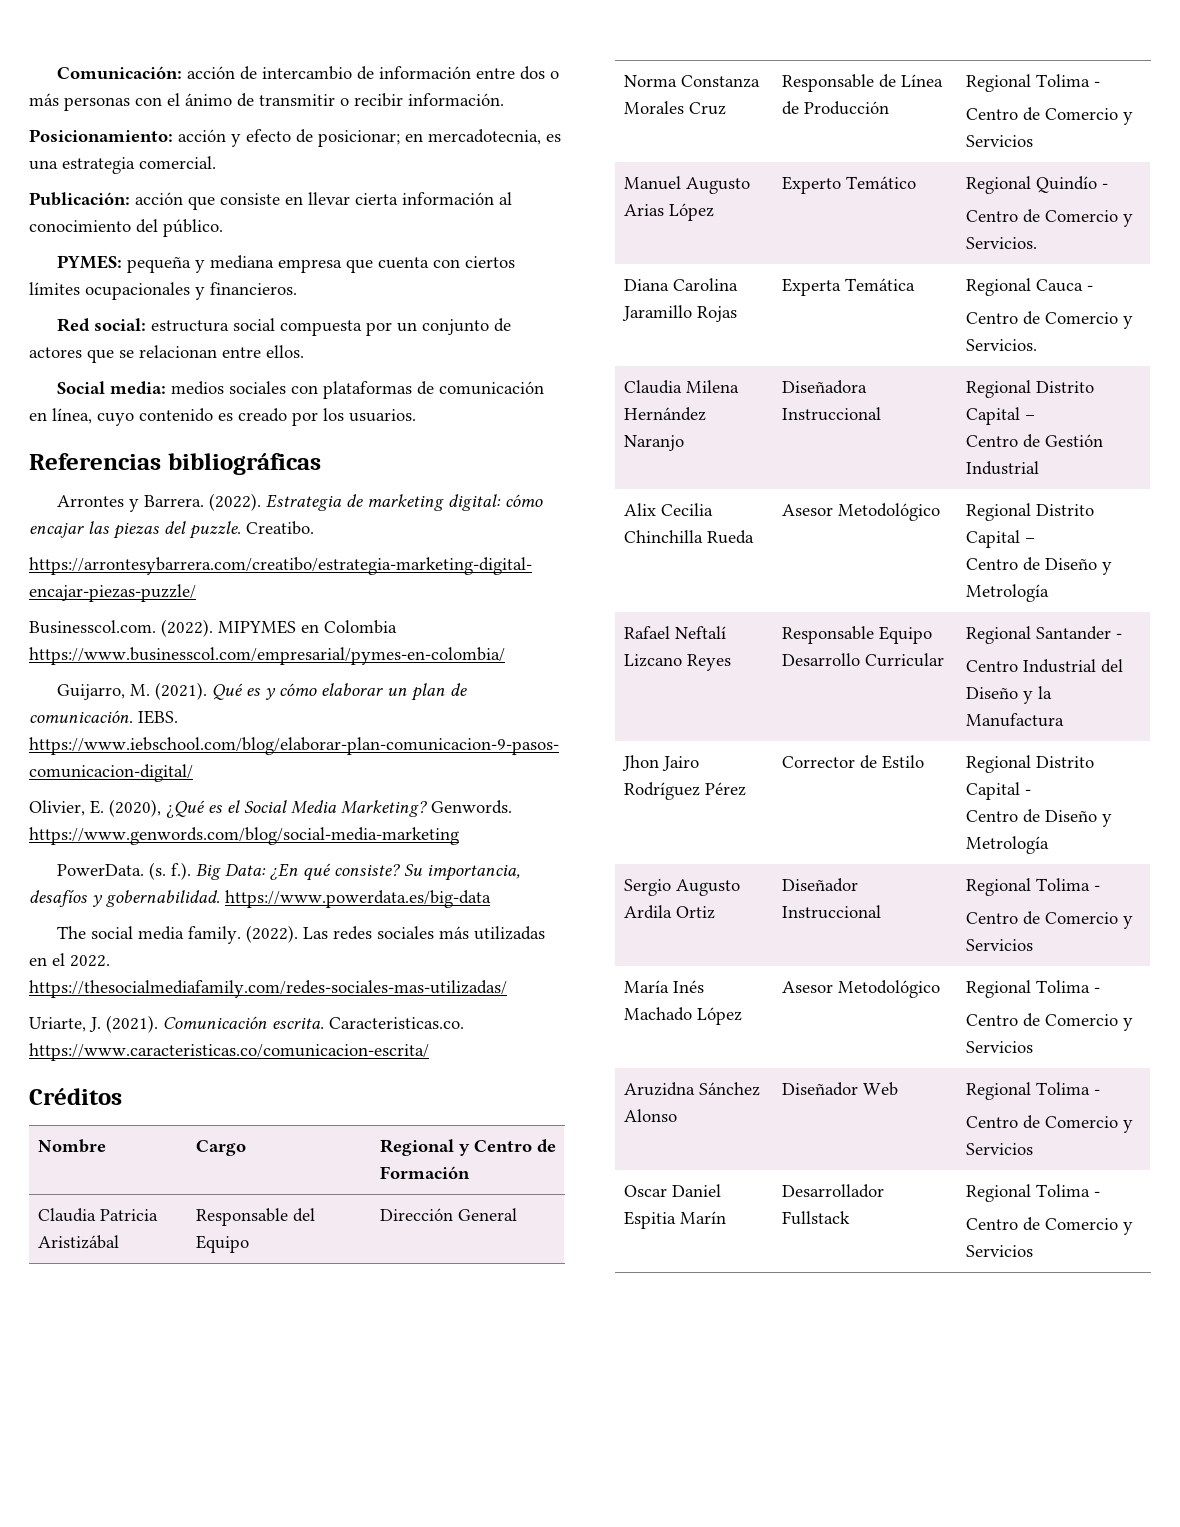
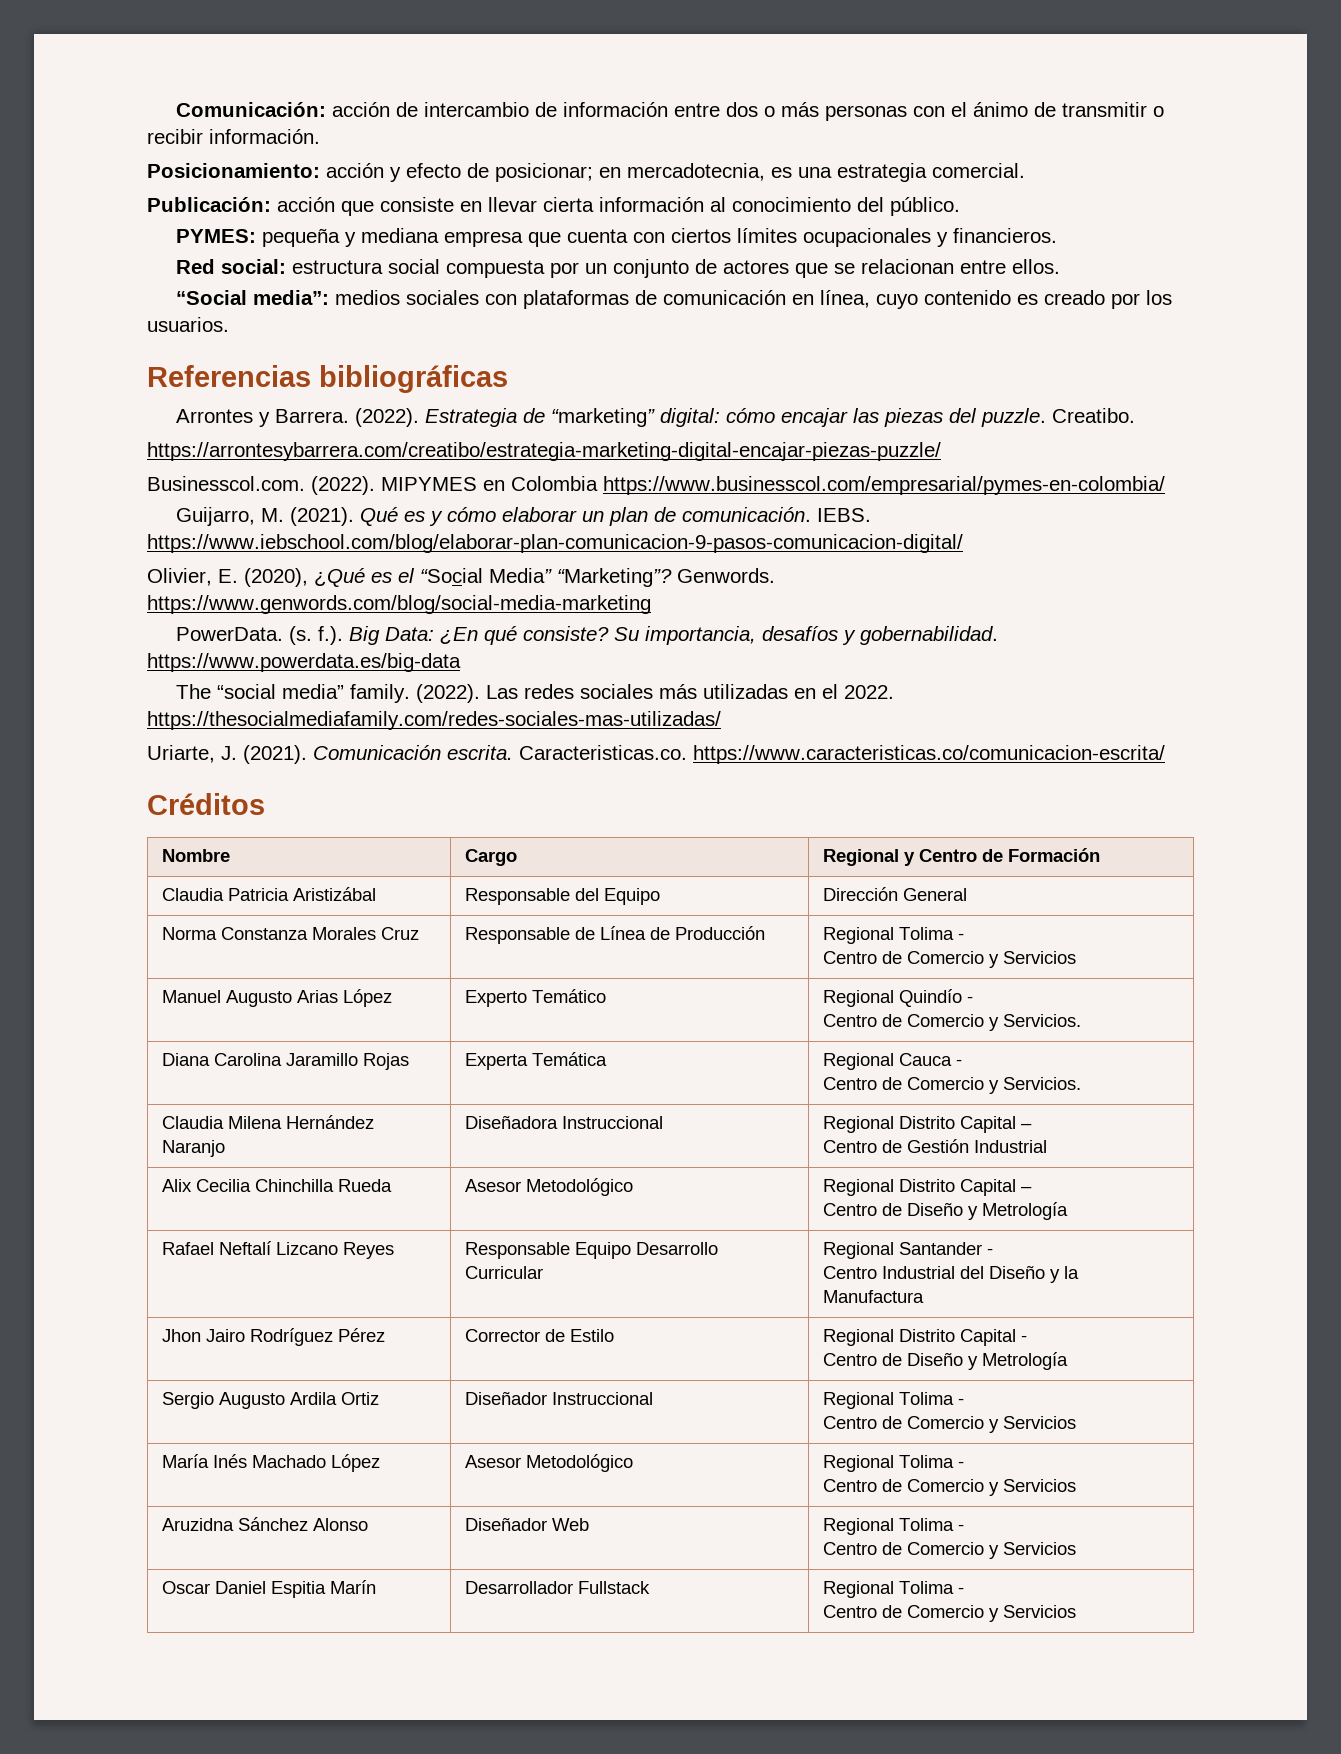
[57,381,167,395] Social media: -> [176,290,330,305] “Social media”:
[367,494,445,511] marketing -> [551,408,656,427] “marketing”
[244,800,427,817] Social Media Marketing? -> [420,568,672,587] “Social Media” “Marketing”?
[91,926,185,940] social media -> [217,684,345,699] “social media”

